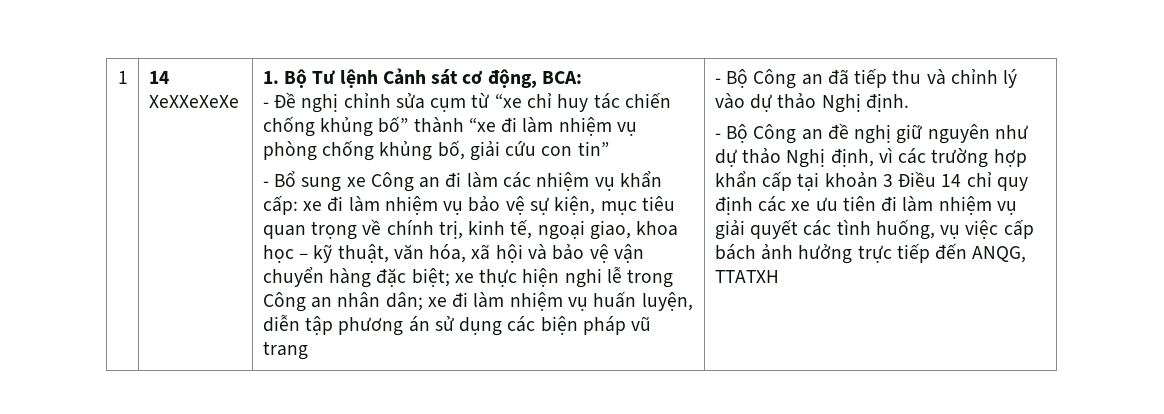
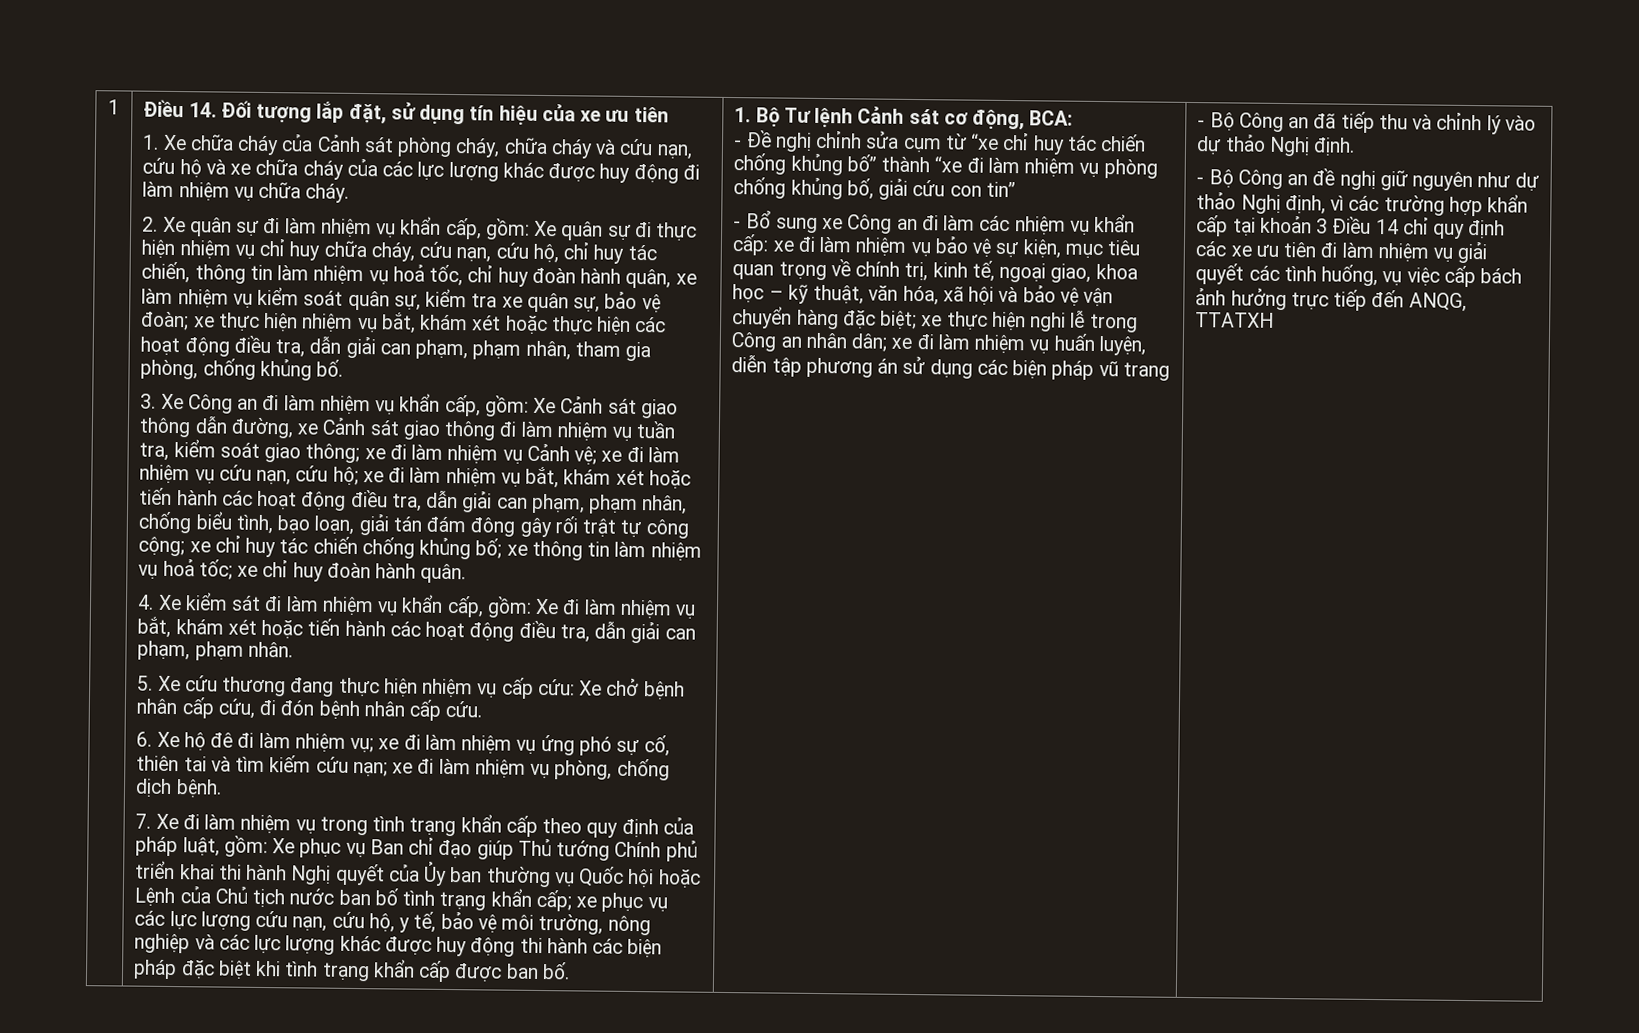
[148,71,169,84] [148,95,239,108] 14 XeXXeXeXe -> [143,99,669,125] [142,134,693,160] [142,157,701,184] [142,181,350,203] [142,216,698,241] [141,238,657,264] [141,261,697,289] [141,286,661,313] [140,311,667,335] [140,335,652,362] [140,358,344,381] [140,393,679,419] [139,415,677,441] [139,439,681,465] [139,464,692,489] [139,487,688,515] [138,511,689,539] [138,535,702,561] [138,558,467,584] [137,592,697,619] [137,616,696,644] [137,640,293,661] [137,675,685,700] [136,697,483,721] [136,731,670,757] [136,755,670,781] [135,778,222,798] [135,813,695,838] [135,835,698,862] [135,860,701,888] [134,886,668,913] [134,910,651,936] [134,933,663,958] [133,959,570,983] Điều 14. Đối tượng lắp đặt, sử dụng tín hiệu của xe ưu tiên // 1. Xe chữa cháy của Cảnh sát phòng cháy, chữa cháy và cứu nạn, cứu hộ và xe chữa cháy của các lực lượng khác được huy động đi làm nhiệm vụ chữa cháy. // 2. Xe quân sự đi làm nhiệm vụ khẩn cấp, gồm: Xe quân sự đi thực hiện nhiệm vụ chỉ huy chữa cháy, cứu nạn, cứu hộ, chỉ huy tác chiến, thông tin làm nhiệm vụ hoả tốc, chỉ huy đoàn hành quân, xe làm nhiệm vụ kiểm soát quân sự, kiểm tra xe quân sự, bảo vệ đoàn; xe thực hiện nhiệm vụ bắt, khám xét hoặc thực hiện các hoạt động điều tra, dẫn giải can phạm, phạm nhân, tham gia phòng, chống khủng bố. // 3. Xe Công an đi làm nhiệm vụ khẩn cấp, gồm: Xe Cảnh sát giao thông dẫn đường, xe Cảnh sát giao thông đi làm nhiệm vụ tuần tra, kiểm soát giao thông; xe đi làm nhiệm vụ Cảnh vệ; xe đi làm nhiệm vụ cứu nạn, cứu hộ; xe đi làm nhiệm vụ bắt, khám xét hoặc tiến hành các hoạt động điều tra, dẫn giải can phạm, phạm nhân, chống biểu tình, bạo loạn, giải tán đám đông gây rối trật tự công cộng; xe chỉ huy tác chiến chống khủng bố; xe thông tin làm nhiệm vụ hoả tốc; xe chỉ huy đoàn hành quân. // 4. Xe kiểm sát đi làm nhiệm vụ khẩn cấp, gồm: Xe đi làm nhiệm vụ bắt, khám xét hoặc tiến hành các hoạt động điều tra, dẫn giải can phạm, phạm nhân. // 5. Xe cứu thương đang thực hiện nhiệm vụ cấp cứu: Xe chở bệnh nhân cấp cứu, đi đón bệnh nhân cấp cứu. // 6. Xe hộ đê đi làm nhiệm vụ; xe đi làm nhiệm vụ ứng phó sự cố, thiên tai và tìm kiếm cứu nạn; xe đi làm nhiệm vụ phòng, chống dịch bệnh. // 7. Xe đi làm nhiệm vụ trong tình trạng khẩn cấp theo quy định của pháp luật, gồm: Xe phục vụ Ban chỉ đạo giúp Thủ tướng Chính phủ triển khai thi hành Nghị quyết của Ủy ban thường vụ Quốc hội hoặc Lệnh của Chủ tịch nước ban bố tình trạng khẩn cấp; xe phục vụ các lực lượng cứu nạn, cứu hộ, y tế, bảo vệ môi trường, nông nghiệp và các lực lượng khác được huy động thi hành các biện pháp đặc biệt khi tình trạng khẩn cấp được ban bố.

